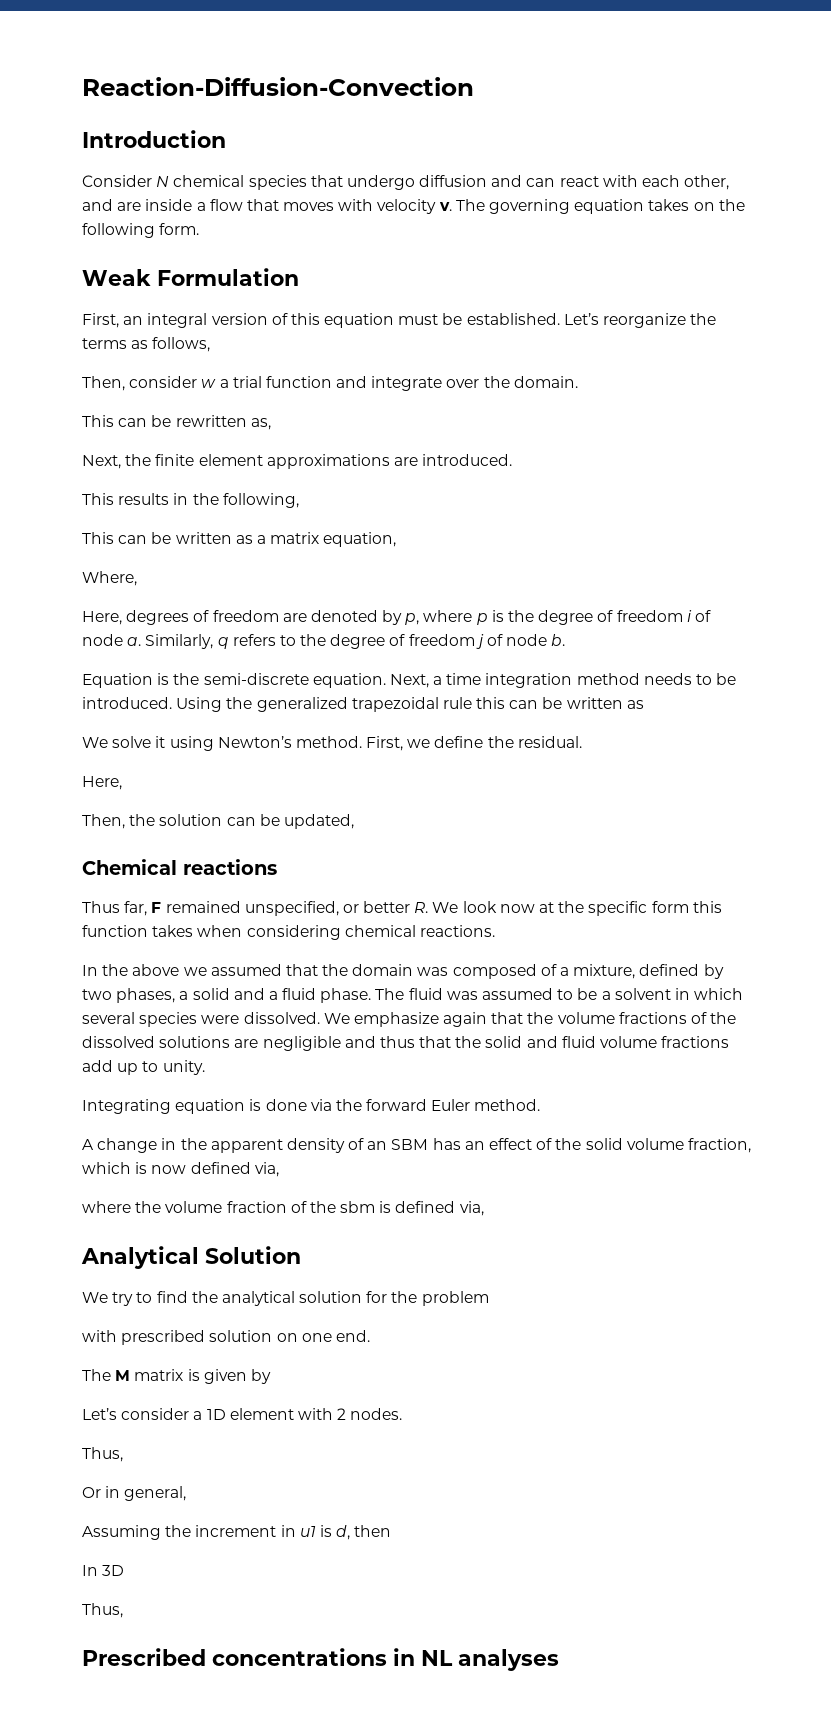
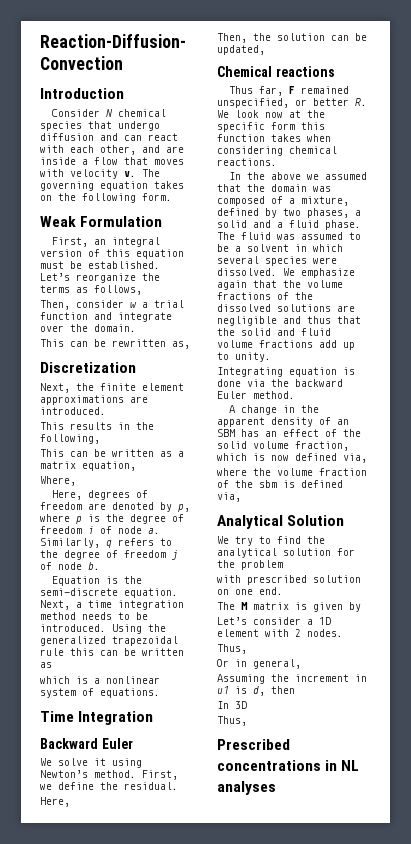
(271, 424) none -> [40,362,136,373] // Discretization
(644, 704) none -> [40,676,160,684] [40,688,160,698] [40,711,154,725] [40,738,133,749] // which is a nonlinear system of equations. // Time Integration // Backward Euler
[366,1099,428,1111] forward -> [295,379,343,387] backward

